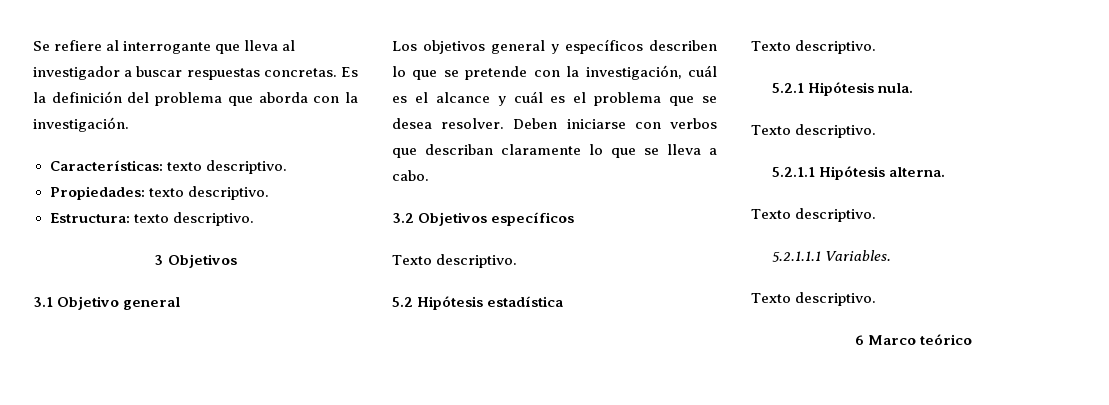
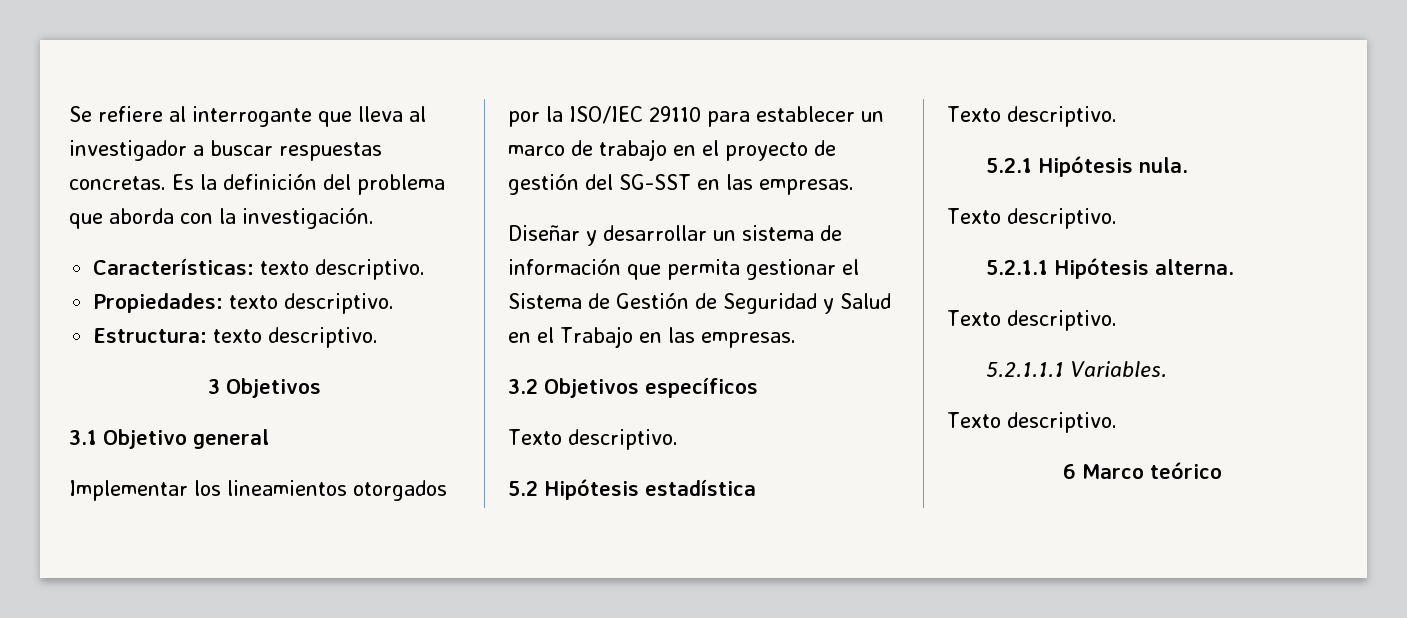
[392,39,717,54] [392,65,717,80] [392,91,717,106] [392,118,717,129] [392,144,717,158] [392,170,429,181] Los objetivos general y específicos describen lo que se pretende con la investigación, cuál es el alcance y cuál es el problema que se desea resolver. Deben iniciarse con verbos que describan claramente lo que se lleva a cabo. -> [69,480,447,501] [508,106,884,127] [508,139,836,161] [508,174,854,195] [508,225,842,246] [508,259,859,280] [508,293,891,314] [508,326,796,348] Implementar los lineamientos otorgados por la ISO/IEC 29110 para establecer un marco de trabajo en el proyecto de gestión del SG-SST en las empresas. // Diseñar y desarrollar un sistema de información que permita gestionar el Sistema de Gestión de Seguridad y Salud en el Trabajo en las empresas.

